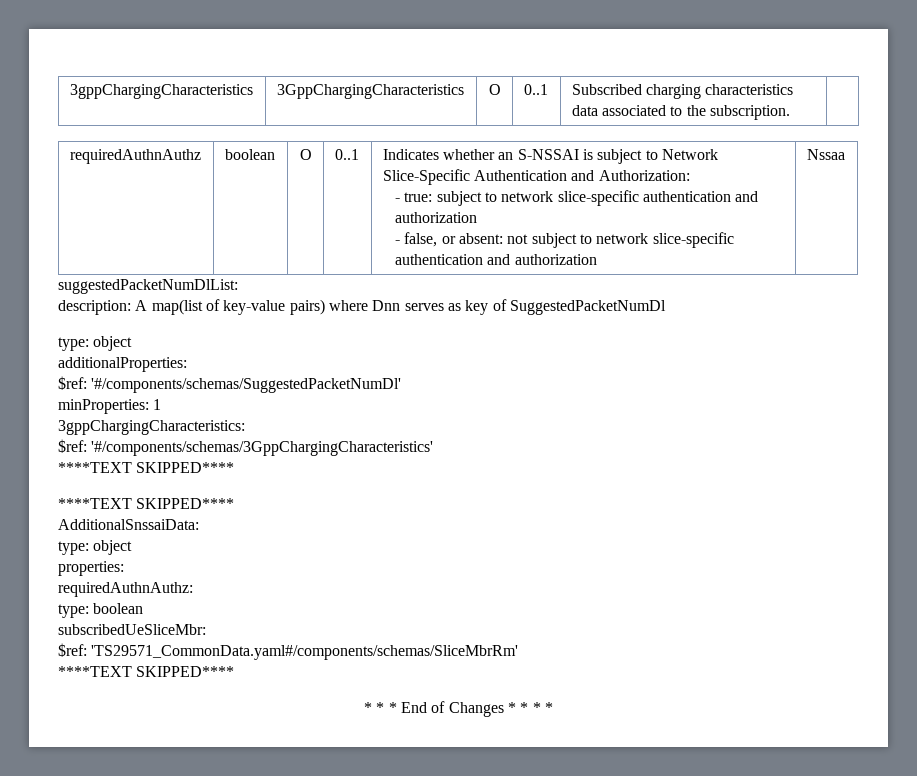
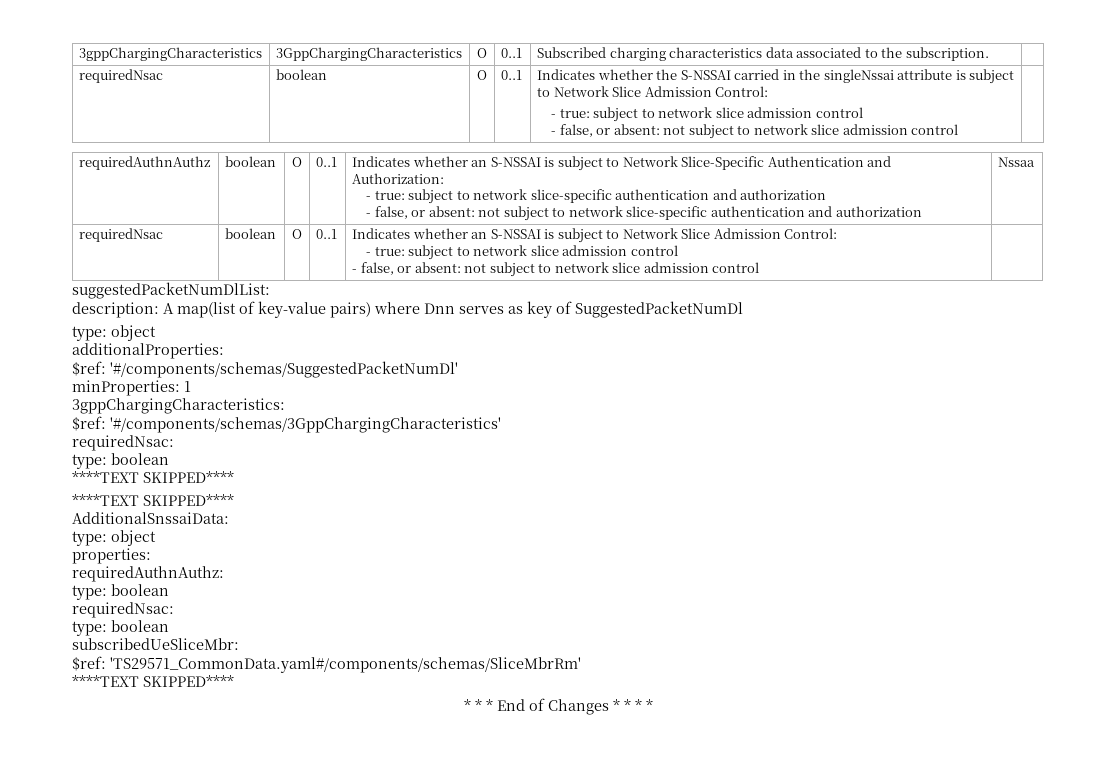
(790, 112) none -> [79,69,164,83] [276,69,328,80] [477,70,487,80] [501,70,523,80] [537,69,1015,84] [537,86,769,97] [551,107,863,122] [551,124,959,139] // requiredNsac | boolean | O | 0..1 | Indicates whether the S-NSSAI carried in the singleNssai attribute is subject to Network Slice Admission Control: // - true: subject to network slice admission control // - false, or absent: not subject to network slice admission control |
(845, 154) none -> [79,228,164,242] [225,228,277,239] [292,229,302,239] [316,229,338,239] [352,228,838,243] [366,245,678,260] [352,262,760,277] // requiredNsac | boolean | O | 0..1 | Indicates whether an S-NSSAI is subject to Network Slice Admission Control: // - true: subject to network slice admission control // - false, or absent: not subject to network slice admission control |
(434, 448) none -> [72,435,174,451] [72,453,169,469] // requiredNsac: // type: boolean
(144, 608) none -> [72,602,174,618] [72,620,169,636] // requiredNsac: // type: boolean

